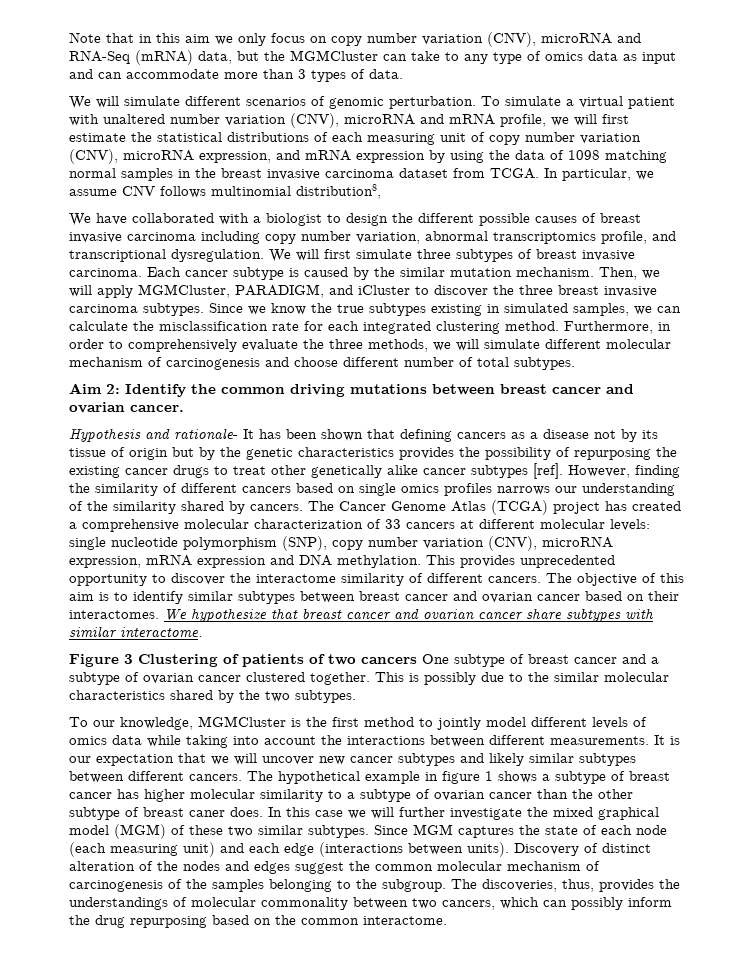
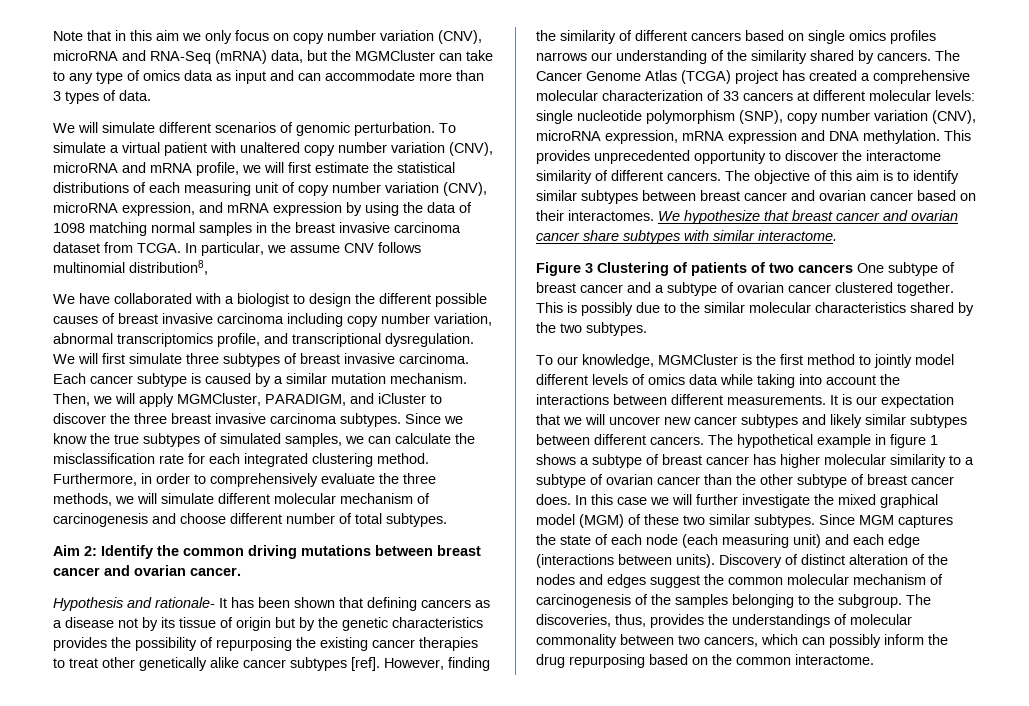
(165, 119) none -> [304,145,335,156] copy
[374,267,395,277] the -> [274,376,283,384] a
[431,304,500,316] existing in -> [204,433,217,444] of
[173,465,209,478] drugs -> [419,637,478,651] therapies
[189,810,225,817] caner -> [911,476,954,485] cancer

